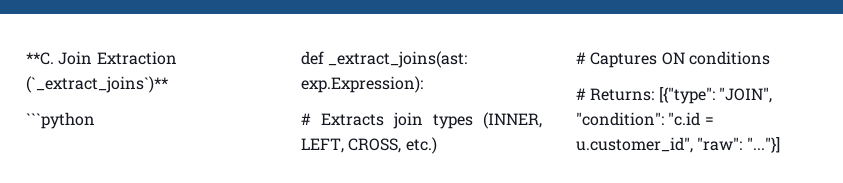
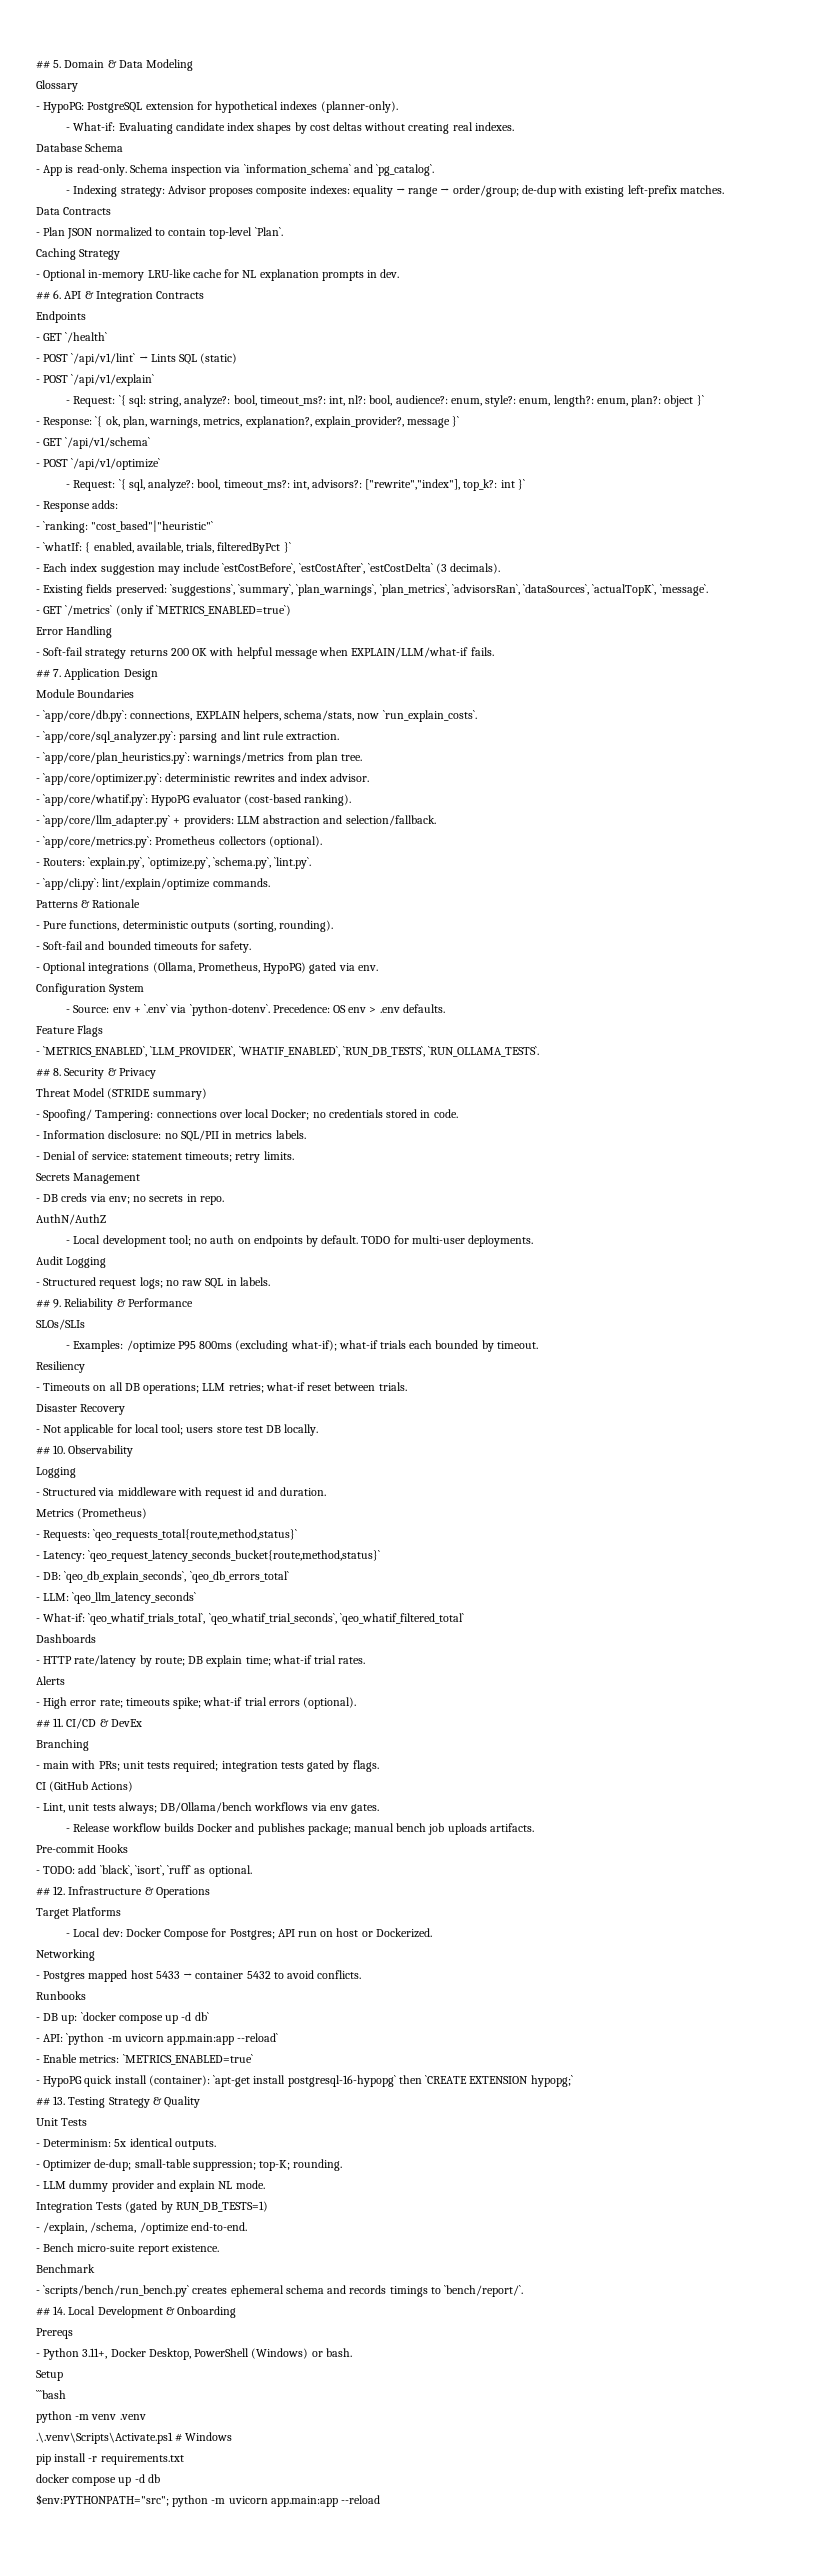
[26,51,177,65] [26,76,168,93] [26,112,95,129] [301,51,468,68] [301,76,423,93] [301,112,542,129] [301,137,437,154] [576,51,770,68] [576,87,772,104] [576,112,714,126] [576,137,780,153] **C. Join Extraction (`_extract_joins`)** // ```python // def _extract_joins(ast: exp.Expression): // # Extracts join types (INNER, LEFT, CROSS, etc.) // # Captures ON conditions // # Returns: [{"type": "JOIN", "condition": "c.id = u.customer_id", "raw": "..."}] -> [36,59,194,71] [36,80,78,92] [36,101,398,113] [66,122,514,134] [36,143,124,152] [36,164,435,176] [66,185,724,197] [36,207,112,215] [36,227,283,239] [36,248,121,260] [36,269,400,281] [36,290,205,302] [36,311,86,323] [36,332,108,343] [36,353,238,365] [36,374,155,386] [66,395,704,407] [36,416,460,428] [36,437,151,449] [36,458,161,470] [66,479,525,491] [36,500,119,512] [36,520,214,533] [36,542,291,554] [36,563,501,575] [36,584,708,596] [36,605,292,617] [36,626,113,638] [36,647,494,659] [36,668,158,680] [36,689,135,698] [36,710,477,722] [36,731,340,743] [36,752,363,764] [36,773,370,785] [36,794,352,806] [36,815,436,827] [36,836,322,848] [36,857,312,869] [36,878,270,890] [36,899,141,908] [36,920,334,932] [36,941,252,953] [36,962,378,974] [36,983,145,995] [66,1004,445,1016] [36,1025,104,1037] [36,1046,540,1057] [36,1068,156,1079] [36,1088,207,1100] [36,1109,458,1121] [36,1130,306,1142] [36,1151,294,1163] [36,1173,141,1184] [36,1193,224,1205] [36,1214,106,1225] [66,1235,534,1247] [36,1256,107,1268] [36,1277,270,1289] [36,1298,193,1310] [36,1319,85,1330] [66,1340,538,1352] [36,1361,85,1373] [36,1382,407,1394] [36,1404,126,1415] [36,1424,319,1436] [36,1445,134,1457] [36,1467,76,1478] [36,1487,326,1499] [36,1508,148,1519] [36,1529,298,1541] [36,1550,381,1562] [36,1571,289,1583] [36,1592,197,1604] [36,1613,464,1625] [36,1634,96,1643] [36,1655,366,1667] [36,1676,65,1685] [36,1697,357,1709] [36,1718,142,1729] [36,1739,89,1751] [36,1760,379,1772] [36,1781,134,1792] [36,1802,380,1814] [66,1823,534,1835] [36,1844,129,1853] [36,1865,252,1877] [36,1886,210,1898] [36,1907,122,1919] [66,1928,432,1940] [36,1949,95,1961] [36,1970,362,1982] [36,1991,86,2000] [36,2012,209,2024] [36,2033,279,2045] [36,2054,253,2065] [36,2075,573,2087] [36,2096,201,2108] [36,2118,88,2126] [36,2138,216,2150] [36,2159,343,2171] [36,2180,265,2192] [36,2201,268,2213] [36,2222,247,2234] [36,2243,219,2255] [36,2264,95,2273] [36,2285,524,2297] [36,2306,237,2318] [36,2328,73,2339] [36,2348,352,2360] [36,2370,63,2381] [36,2390,66,2399] [36,2411,146,2423] [36,2432,233,2444] [36,2453,184,2465] [36,2474,160,2486] [36,2494,381,2507] ## 5. Domain & Data Modeling // Glossary // - HypoPG: PostgreSQL extension for hypothetical indexes (planner-only). // - What-if: Evaluating candidate index shapes by cost deltas without creating real indexes. // Database Schema // - App is read-only. Schema inspection via `information_schema` and `pg_catalog`. // - Indexing strategy: Advisor proposes composite indexes: equality → range → order/group; de-dup with existing left-prefix matches. // Data Contracts // - Plan JSON normalized to contain top-level `Plan`. // Caching Strategy // - Optional in-memory LRU-like cache for NL explanation prompts in dev. // ## 6. API & Integration Contracts // Endpoints // - GET `/health` // - POST `/api/v1/lint` → Lints SQL (static) // - POST `/api/v1/explain` // - Request: `{ sql: string, analyze?: bool, timeout_ms?: int, nl?: bool, audience?: enum, style?: enum, length?: enum, plan?: object }` // - Response: `{ ok, plan, warnings, metrics, explanation?, explain_provider?, message }` // - GET `/api/v1/schema` // - POST `/api/v1/optimize` // - Request: `{ sql, analyze?: bool, timeout_ms?: int, advisors?: ["rewrite","index"], top_k?: int }` // - Response adds: // - `ranking: "cost_based"|"heuristic"` // - `whatIf: { enabled, available, trials, filteredByPct }` // - Each index suggestion may include `estCostBefore`, `estCostAfter`, `estCostDelta` (3 decimals). // - Existing fields preserved: `suggestions`, `summary`, `plan_warnings`, `plan_metrics`, `advisorsRan`, `dataSources`, `actualTopK`, `message`. // - GET `/metrics` (only if `METRICS_ENABLED=true`) // Error Handling // - Soft-fail strategy returns 200 OK with helpful message when EXPLAIN/LLM/what-if fails. // ## 7. Application Design // Module Boundaries // - `app/core/db.py`: connections, EXPLAIN helpers, schema/stats, now `run_explain_costs`. // - `app/core/sql_analyzer.py`: parsing and lint rule extraction. // - `app/core/plan_heuristics.py`: warnings/metrics from plan tree. // - `app/core/optimizer.py`: deterministic rewrites and index advisor. // - `app/core/whatif.py`: HypoPG evaluator (cost-based ranking). // - `app/core/llm_adapter.py` + providers: LLM abstraction and selection/fallback. // - `app/core/metrics.py`: Prometheus collectors (optional). // - Routers: `explain.py`, `optimize.py`, `schema.py`, `lint.py`. // - `app/cli.py`: lint/explain/optimize commands. // Patterns & Rationale // - Pure functions, deterministic outputs (sorting, rounding). // - Soft-fail and bounded timeouts for safety. // - Optional integrations (Ollama, Prometheus, HypoPG) gated via env. // Configuration System // - Source: env + `.env` via `python-dotenv`. Precedence: OS env > .env defaults. // Feature Flags // - `METRICS_ENABLED`, `LLM_PROVIDER`, `WHATIF_ENABLED`, `RUN_DB_TESTS`, `RUN_OLLAMA_TESTS`. // ## 8. Security & Privacy // Threat Model (STRIDE summary) // - Spoofing/ Tampering: connections over local Docker; no credentials stored in code. // - Information disclosure: no SQL/PII in metrics labels. // - Denial of service: statement timeouts; retry limits. // Secrets Management // - DB creds via env; no secrets in repo. // AuthN/AuthZ // - Local development tool; no auth on endpoints by default. TODO for multi-user deployments. // Audit Logging // - Structured request logs; no raw SQL in labels. // ## 9. Reliability & Performance // SLOs/SLIs // - Examples: /optimize P95 800ms (excluding what-if); what-if trials each bounded by timeout. // Resiliency // - Timeouts on all DB operations; LLM retries; what-if reset between trials. // Disaster Recovery // - Not applicable for local tool; users store test DB locally. // ## 10. Observability // Logging // - Structured via middleware with request id and duration. // Metrics (Prometheus) // - Requests: `qeo_requests_total{route,method,status}` // - Latency: `qeo_request_latency_seconds_bucket{route,method,status}` // - DB: `qeo_db_explain_seconds`, `qeo_db_errors_total` // - LLM: `qeo_llm_latency_seconds` // - What-if: `qeo_whatif_trials_total`, `qeo_whatif_trial_seconds`, `qeo_whatif_filtered_total` // Dashboards // - HTTP rate/latency by route; DB explain time; what-if trial rates. // Alerts // - High error rate; timeouts spike; what-if trial errors (optional). // ## 11. CI/CD & DevEx // Branching // - main with PRs; unit tests required; integration tests gated by flags. // CI (GitHub Actions) // - Lint, unit tests always; DB/Ollama/bench workflows via env gates. // - Release workflow builds Docker and publishes package; manual bench job uploads artifacts. // Pre-commit Hooks // - TODO: add `black`, `isort`, `ruff` as optional. // ## 12. Infrastructure & Operations // Target Platforms // - Local dev: Docker Compose for Postgres; API run on host or Dockerized. // Networking // - Postgres mapped host 5433 → container 5432 to avoid conflicts. // Runbooks // - DB up: `docker compose up -d db` // - API: `python -m uvicorn app.main:app --reload` // - Enable metrics: `METRICS_ENABLED=true` // - HypoPG quick install (container): `apt-get install postgresql-16-hypopg` then `CREATE EXTENSION hypopg;` // ## 13. Testing Strategy & Quality // Unit Tests // - Determinism: 5x identical outputs. // - Optimizer de-dup; small-table suppression; top-K; rounding. // - LLM dummy provider and explain NL mode. // Integration Tests (gated by RUN_DB_TESTS=1) // - /explain, /schema, /optimize end-to-end. // - Bench micro-suite report existence. // Benchmark // - `scripts/bench/run_bench.py` creates ephemeral schema and records timings to `bench/report/`. // ## 14. Local Development & Onboarding // Prereqs // - Python 3.11+, Docker Desktop, PowerShell (Windows) or bash. // Setup // ```bash // python -m venv .venv // .\.venv\Scripts\Activate.ps1 # Windows // pip install -r requirements.txt // docker compose up -d db // $env:PYTHONPATH="src"; python -m uvicorn app.main:app --reload

